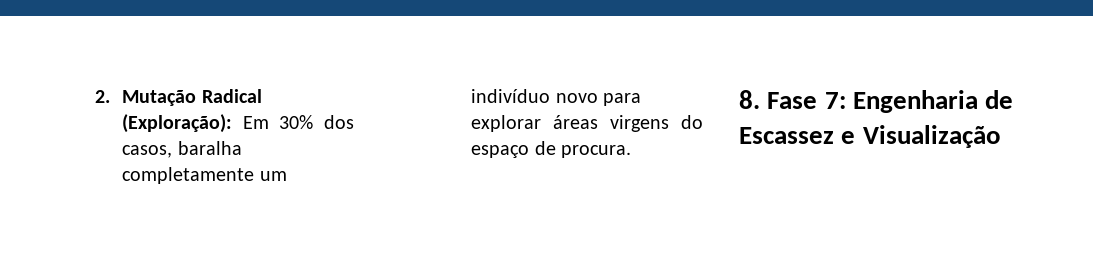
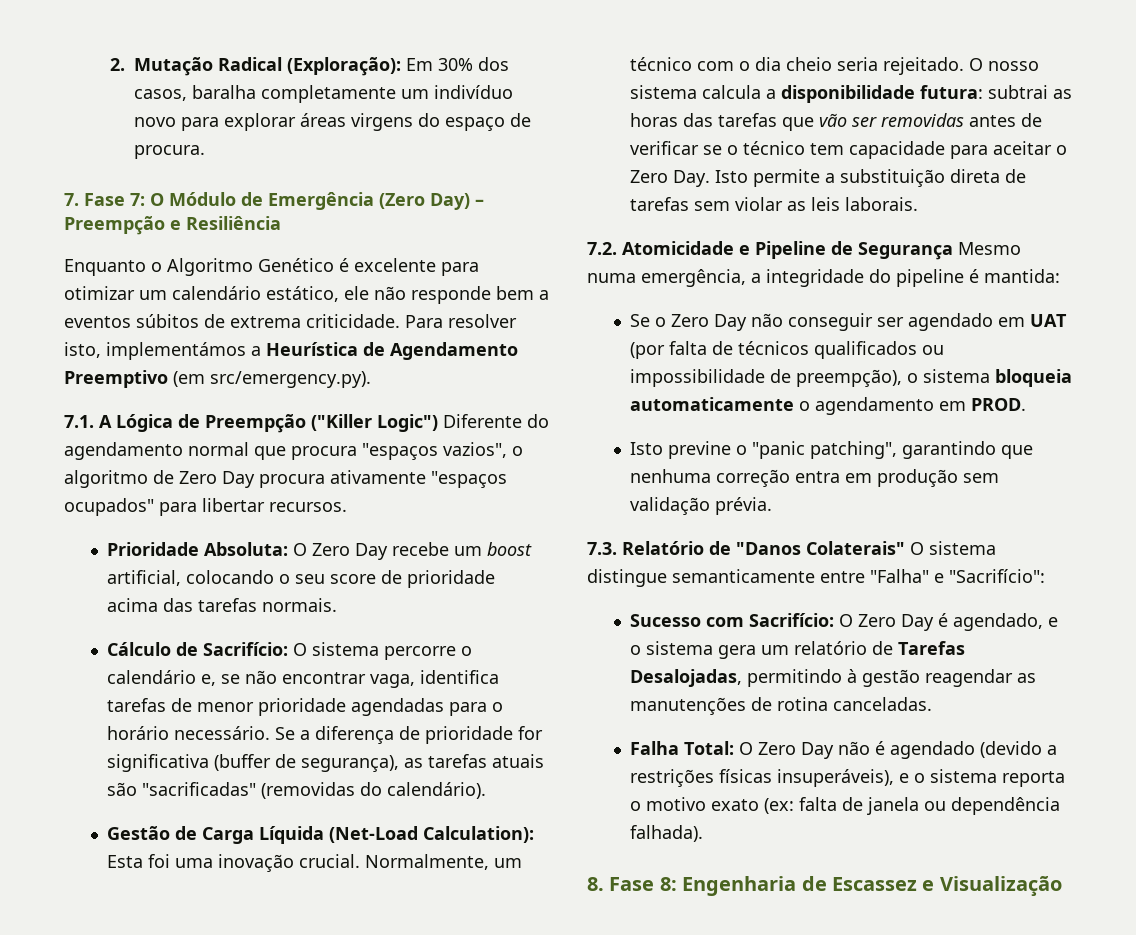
(632, 151) none -> [64,192,484,210] [64,216,281,235] [64,258,479,276] [64,286,549,304] [64,314,517,328] [64,342,518,360] [64,370,371,388] [64,414,549,433] [64,442,523,460] [64,470,507,488] [64,498,347,516] [106,542,532,560] [106,570,495,588] [106,598,337,612] [106,642,472,660] [106,670,499,688] [106,698,503,716] [106,726,543,744] [106,754,544,772] [106,782,486,799] [106,826,534,844] [106,854,522,872] [629,57,1039,75] [629,85,1072,103] [629,113,1042,131] [629,141,1067,159] [629,169,1026,187] [629,197,918,211] [587,241,1021,260] [587,269,1060,287] [629,313,1067,331] [629,341,944,359] [629,369,1072,387] [629,397,1026,415] [629,441,1033,459] [629,469,999,487] [629,497,772,515] [587,541,996,555] [587,569,1045,587] [629,613,1058,631] [629,641,965,659] [629,669,1036,687] [629,697,932,715] [629,741,1057,759] [629,769,1065,787] [629,797,1060,815] [629,825,703,842] // 7. Fase 7: O Módulo de Emergência (Zero Day) – Preempção e Resiliência // Enquanto o Algoritmo Genético é excelente para otimizar um calendário estático, ele não responde bem a eventos súbitos de extrema criticidade. Para resolver isto, implementámos a Heurística de Agendamento Preemptivo (em src/emergency.py). // 7.1. A Lógica de Preempção ("Killer Logic") Diferente do agendamento normal que procura "espaços vazios", o algoritmo de Zero Day procura ativamente "espaços ocupados" para libertar recursos. // Prioridade Absoluta: O Zero Day recebe um boost artificial, colocando o seu score de prioridade acima das tarefas normais. // Cálculo de Sacrifício: O sistema percorre o calendário e, se não encontrar vaga, identifica tarefas de menor prioridade agendadas para o horário necessário. Se a diferença de prioridade for significativa (buffer de segurança), as tarefas atuais são "sacrificadas" (removidas do calendário). // Gestão de Carga Líquida (Net-Load Calculation): Esta foi uma inovação crucial. Normalmente, um técnico com o dia cheio seria rejeitado. O nosso sistema calcula a disponibilidade futura: subtrai as horas das tarefas que vão ser removidas antes de verificar se o técnico tem capacidade para aceitar o Zero Day. Isto permite a substituição direta de tarefas sem violar as leis laborais. // 7.2. Atomicidade e Pipeline de Segurança Mesmo numa emergência, a integridade do pipeline é mantida: // Se o Zero Day não conseguir ser agendado em UAT (por falta de técnicos qualificados ou impossibilidade de preempção), o sistema bloqueia automaticamente o agendamento em PROD. // Isto previne o "panic patching", garantindo que nenhuma correção entra em produção sem validação prévia. // 7.3. Relatório de "Danos Colaterais" O sistema distingue semanticamente entre "Falha" e "Sacrifício": // Sucesso com Sacrifício: O Zero Day é agendado, e o sistema gera um relatório de Tarefas Desalojadas, permitindo à gestão reagendar as manutenções de rotina canceladas. // Falha Total: O Zero Day não é agendado (devido a restrições físicas insuperáveis), e o sistema reporta o motivo exato (ex: falta de janela ou dependência falhada).
[824,92,846,109] 7: -> [659,877,677,891] 8:

